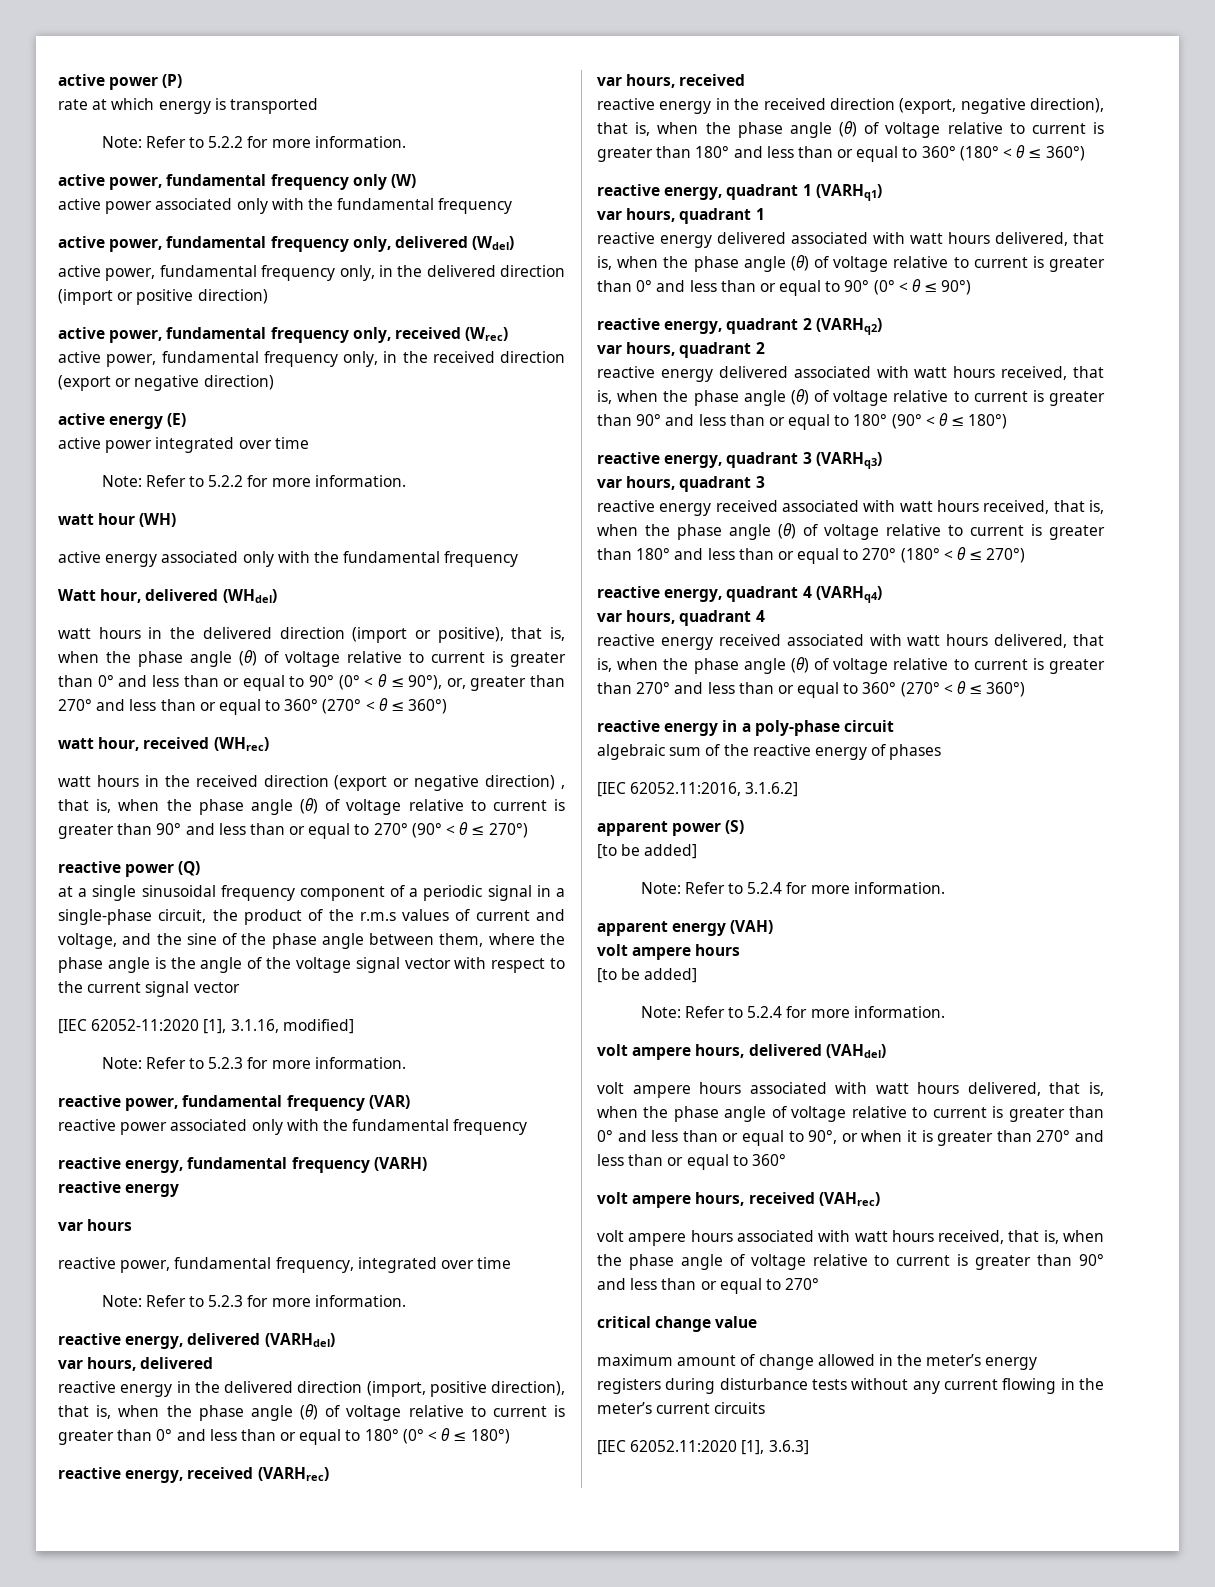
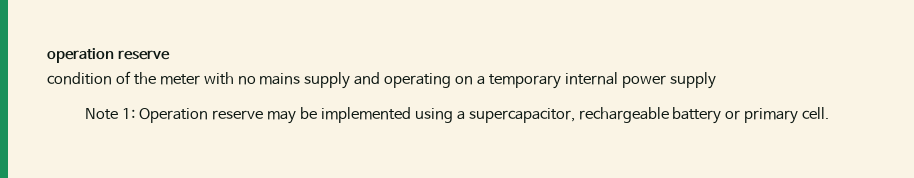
[58,74,183,90] [58,98,318,114] [101,136,406,148] [58,174,416,190] [58,198,513,214] [58,236,515,252] [58,265,565,281] [58,289,268,305] [58,327,509,343] [58,351,565,367] [58,375,274,391] [58,413,187,429] [58,437,309,453] [101,475,406,487] [58,513,177,527] [58,551,519,567] [58,589,277,603] [58,627,565,643] [58,650,566,667] [58,674,565,691] [58,698,448,715] [58,737,269,751] [58,775,565,791] [58,798,566,815] [58,822,528,839] [58,861,201,877] [58,885,565,901] [58,909,566,925] [58,933,565,949] [58,957,565,973] [58,981,240,997] [58,1019,354,1034] [101,1057,406,1069] [58,1095,410,1111] [58,1119,528,1135] [58,1157,427,1173] [58,1181,180,1197] [58,1219,133,1231] [58,1257,512,1273] [101,1295,406,1307] [58,1333,335,1349] [58,1357,214,1371] [58,1381,565,1397] [58,1404,566,1421] [58,1428,510,1445] [58,1467,329,1483] [597,74,746,88] [597,98,1104,114] [597,121,1104,138] [597,145,1085,162] [597,184,882,201] [597,208,765,224] [597,232,1104,248] [597,255,1105,272] [597,279,972,296] [597,318,882,335] [597,342,765,358] [597,366,1104,382] [597,389,1105,406] [597,413,1008,430] [597,452,882,469] [597,476,765,492] [597,500,1104,516] [597,523,1105,540] [597,547,1026,564] [597,586,882,603] [597,610,765,626] [597,634,1104,650] [597,657,1105,674] [597,681,1026,698] [597,720,894,736] [597,744,942,760] [597,782,799,797] [597,820,745,836] [597,844,698,859] [640,882,945,894] [597,920,774,936] [597,944,741,960] [597,968,698,983] [640,1006,945,1018] [597,1044,886,1060] [597,1082,1104,1098] [597,1106,1104,1122] [597,1130,1104,1146] [597,1154,786,1170] [597,1192,880,1208] [597,1230,1104,1246] [597,1254,1104,1270] [597,1278,820,1294] [597,1316,758,1332] [597,1354,1038,1370] [597,1378,1104,1394] [597,1402,766,1414] [597,1440,809,1455] active power (P) // rate at which energy is transported // Note: Refer to 5.2.2 for more information. // active power, fundamental frequency only (W) // active power associated only with the fundamental frequency // active power, fundamental frequency only, delivered (Wdel) // active power, fundamental frequency only, in the delivered direction (import or positive direction) // active power, fundamental frequency only, received (Wrec) // active power, fundamental frequency only, in the received direction (export or negative direction) // active energy (E) // active power integrated over time // Note: Refer to 5.2.2 for more information. // watt hour (WH) // active energy associated only with the fundamental frequency // Watt hour, delivered (WHdel) // watt hours in the delivered direction (import or positive), that is, when the phase angle (θ) of voltage relative to current is greater than 0° and less than or equal to 90° (0° < θ ≤ 90°), or, greater than 270° and less than or equal to 360° (270° < θ ≤ 360°) // watt hour, received (WHrec) // watt hours in the received direction (export or negative direction) , that is, when the phase angle (θ) of voltage relative to current is greater than 90° and less than or equal to 270° (90° < θ ≤ 270°) // reactive power (Q) // at a single sinusoidal frequency component of a periodic signal in a single-phase circuit, the product of the r.m.s values of current and voltage, and the sine of the phase angle between them, where the phase angle is the angle of the voltage signal vector with respect to the current signal vector // [IEC 62052-11:2020 [1], 3.1.16, modified] // Note: Refer to 5.2.3 for more information. // reactive power, fundamental frequency (VAR) // reactive power associated only with the fundamental frequency // reactive energy, fundamental frequency (VARH) // reactive energy // var hours // reactive power, fundamental frequency, integrated over time // Note: Refer to 5.2.3 for more information. // reactive energy, delivered (VARHdel) // var hours, delivered // reactive energy in the delivered direction (import, positive direction), that is, when the phase angle (θ) of voltage relative to current is greater than 0° and less than or equal to 180° (0° < θ ≤ 180°) // reactive energy, received (VARHrec) // var hours, received // reactive energy in the received direction (export, negative direction), that is, when the phase angle (θ) of voltage relative to current is greater than 180° and less than or equal to 360° (180° < θ ≤ 360°) // reactive energy, quadrant 1 (VARHq1) // var hours, quadrant 1 // reactive energy delivered associated with watt hours delivered, that is, when the phase angle (θ) of voltage relative to current is greater than 0° and less than or equal to 90° (0° < θ ≤ 90°) // reactive energy, quadrant 2 (VARHq2) // var hours, quadrant 2 // reactive energy delivered associated with watt hours received, that is, when the phase angle (θ) of voltage relative to current is greater than 90° and less than or equal to 180° (90° < θ ≤ 180°) // reactive energy, quadrant 3 (VARHq3) // var hours, quadrant 3 // reactive energy received associated with watt hours received, that is, when the phase angle (θ) of voltage relative to current is greater than 180° and less than or equal to 270° (180° < θ ≤ 270°) // reactive energy, quadrant 4 (VARHq4) // var hours, quadrant 4 // reactive energy received associated with watt hours delivered, that is, when the phase angle (θ) of voltage relative to current is greater than 270° and less than or equal to 360° (270° < θ ≤ 360°) // reactive energy in a poly-phase circuit // algebraic sum of the reactive energy of phases // [IEC 62052.11:2016, 3.1.6.2] // apparent power (S) // [to be added] // Note: Refer to 5.2.4 for more information. // apparent energy (VAH) // volt ampere hours // [to be added] // Note: Refer to 5.2.4 for more information. // volt ampere hours, delivered (VAHdel) // volt ampere hours associated with watt hours delivered, that is, when the phase angle of voltage relative to current is greater than 0° and less than or equal to 90°, or when it is greater than 270° and less than or equal to 360° // volt ampere hours, received (VAHrec) // volt ampere hours associated with watt hours received, that is, when the phase angle of voltage relative to current is greater than 90° and less than or equal to 270° // critical change value // maximum amount of change allowed in the meter’s energy registers during disturbance tests without any current flowing in the meter’s current circuits // [IEC 62052.11:2020 [1], 3.6.3] -> [47,48,170,63] [47,71,716,89] [85,107,830,124] operation reserve // condition of the meter with no mains supply and operating on a temporary internal power supply // Note 1: Operation reserve may be implemented using a supercapacitor, rechargeable battery or primary cell.

